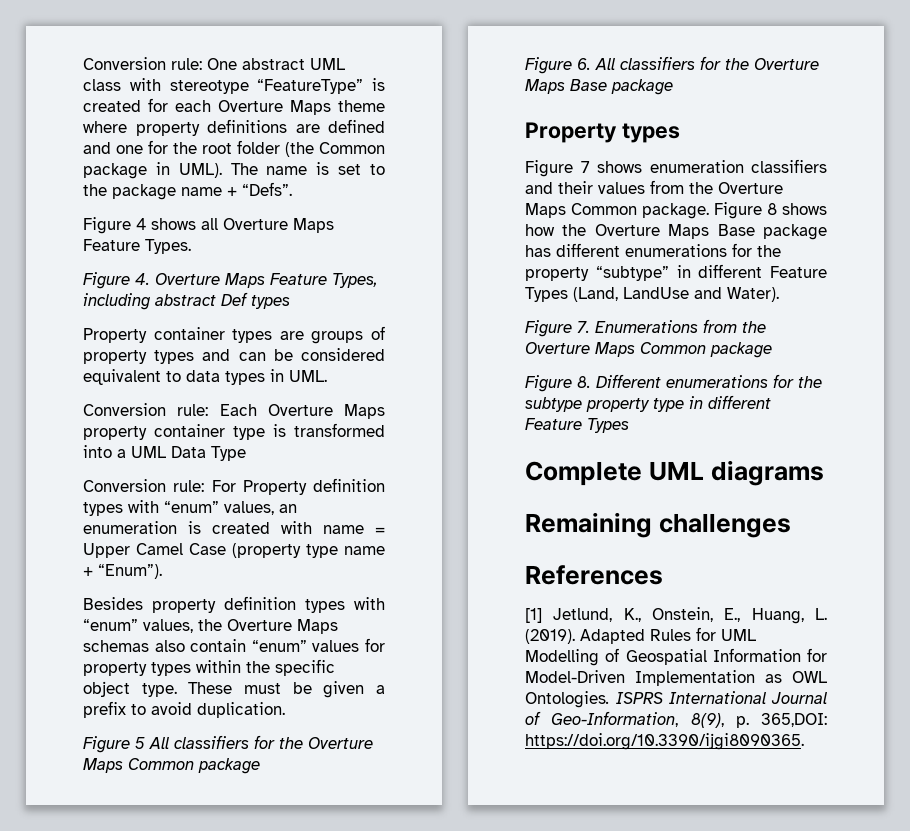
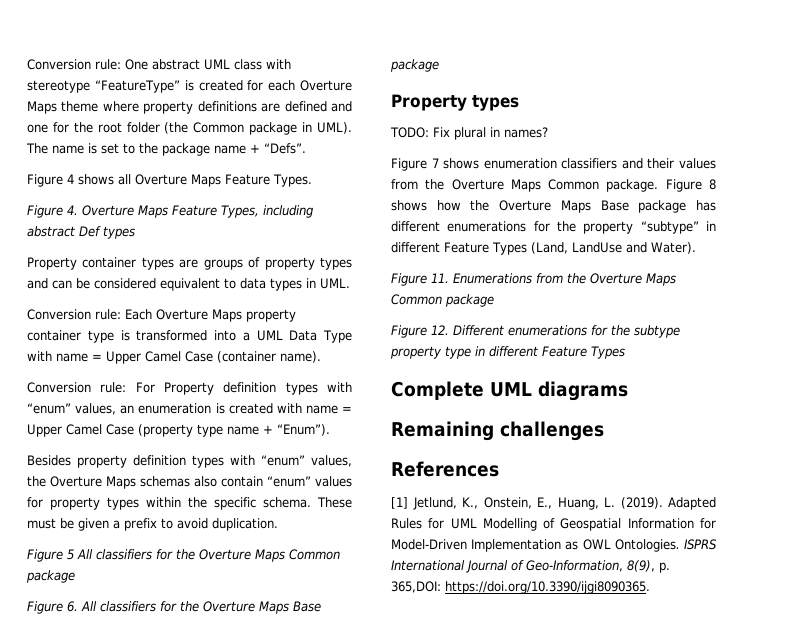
(246, 453) none -> [27,351,321,364] with name = Upper Camel Case (container name).
[83,681,177,697] object type. -> [263,497,311,508] schema.
(680, 133) none -> [390,127,548,140] // TODO: Fix plural in names?
[577,321,590,333] 7. -> [431,273,449,283] 11.
[577,376,591,388] 8. -> [431,325,449,335] 12.

